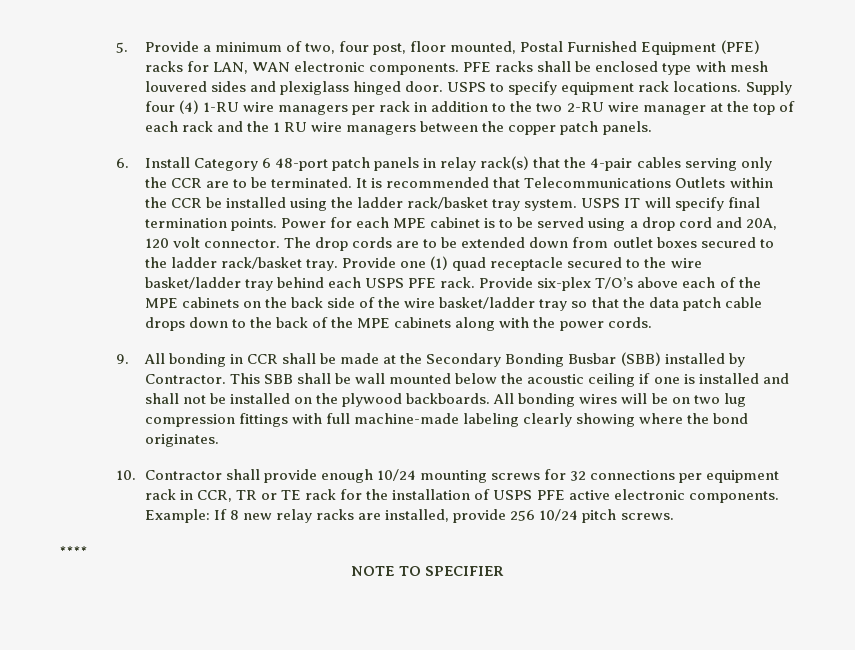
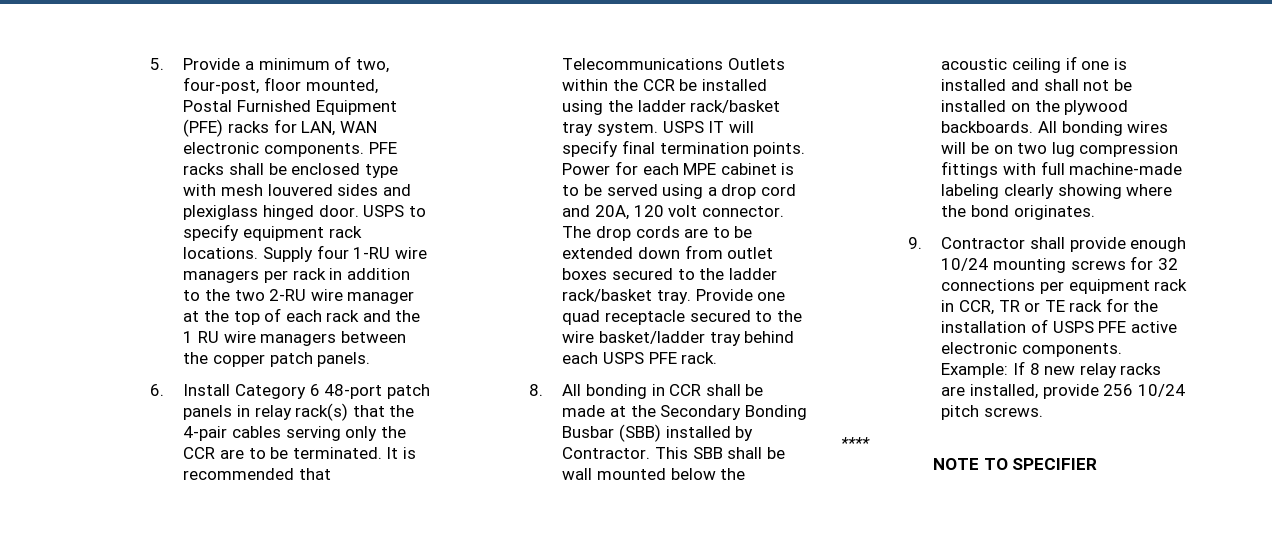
[339,41,407,55] four post, -> [183,77,260,94] four-post,
[178,100,199,114] (4) -> (349, 252) none
[430,256,449,270] (1) -> (786, 296) none
[479,277,761,291] [144,297,762,311] [144,317,652,331] [116,354,130,364] Provide six-plex T/O’s above each of the MPE cabinets on the back side of the wire basket/ladder tray so that the data patch cable drops down to the back of the MPE cabinets along with the power cords. // 9. -> [528,384,543,396] // 8.
[116,470,137,480] 10. -> [907,237,922,249] 9.

